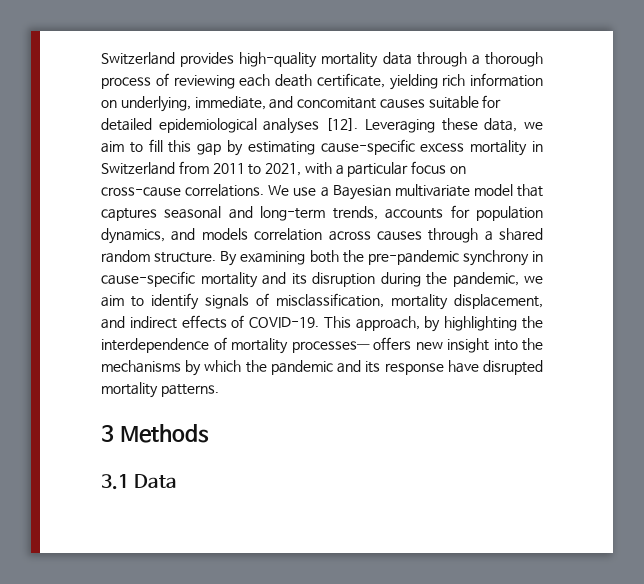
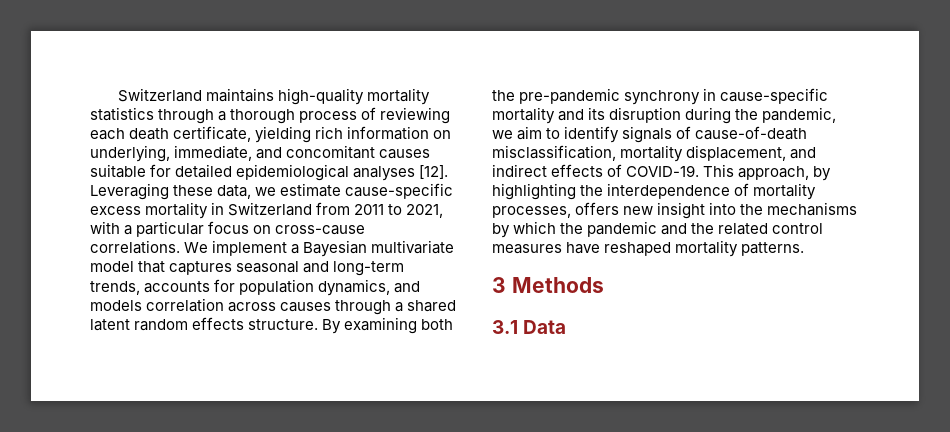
[101,52,235,67] Switzerland provides -> [118,88,275,102] Switzerland maintains
[382,52,412,65] data -> [90,107,154,121] statistics
[101,139,315,156] aim to fill this gap by estimating -> [280,183,342,197] estimate
[293,187,317,196] use -> [212,240,288,256] implement
[101,250,150,263] random -> [90,317,245,331] latent random effects
(269, 299) none -> [695,126,808,140] cause-of-death
[291,341,370,353] processes— -> [492,206,571,218] processes,
[365,360,543,375] its response have disrupted -> [691,223,824,235] [492,242,672,256] the related control measures have reshaped

